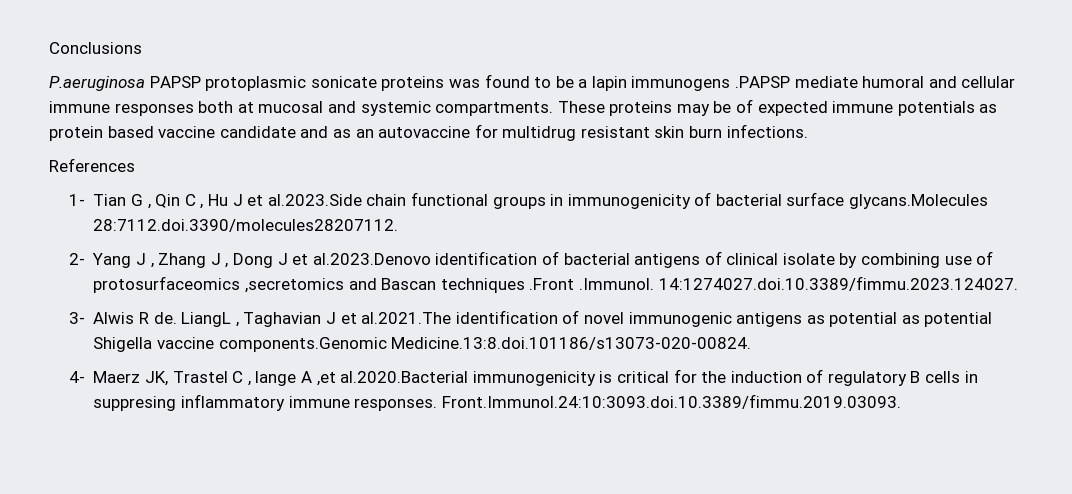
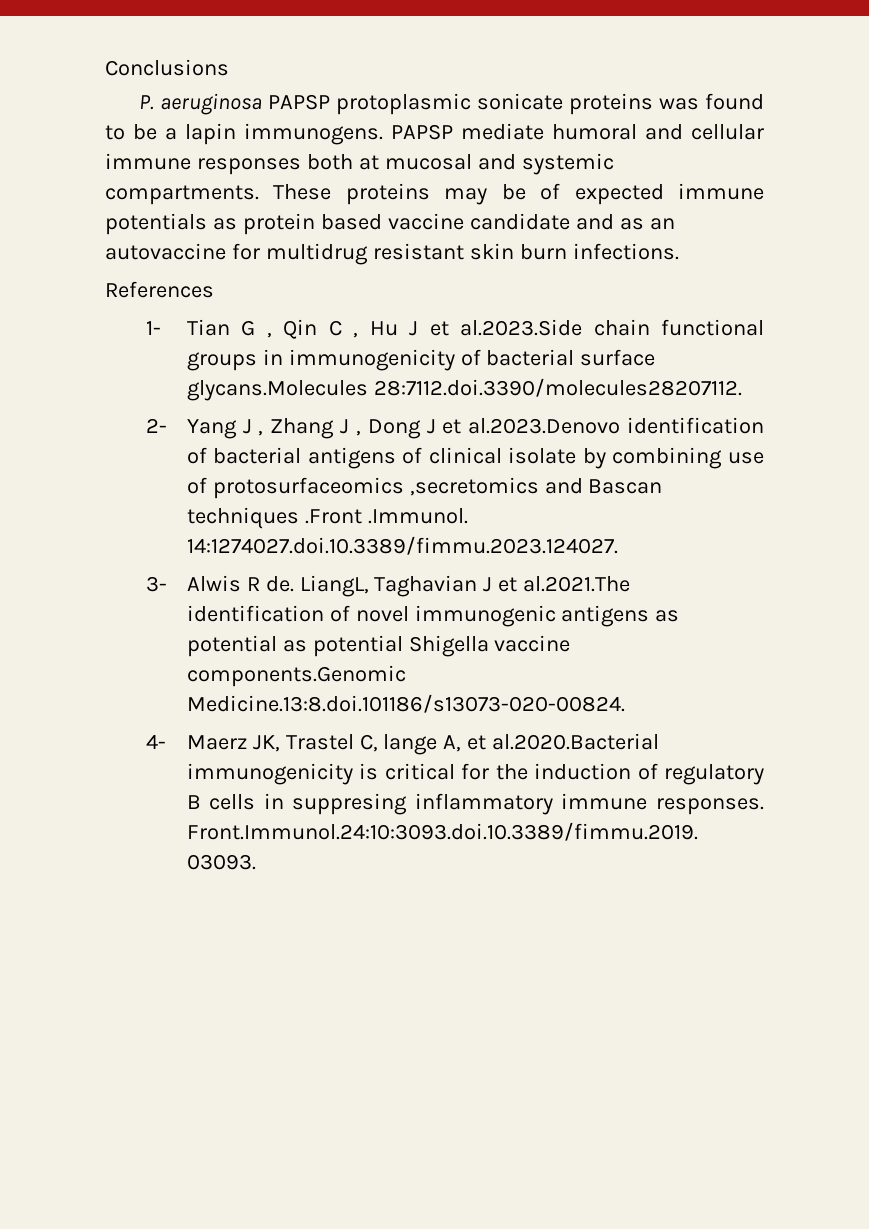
[49,76,145,91] P.aeruginosa -> [138,93,262,115] P. aeruginosa
[631,76,791,91] immunogens .PAPSP -> [244,123,453,145] immunogens. PAPSP
[181,312,239,327] LiangL , -> [299,575,369,597] LiangL,
[232,371,336,386] C , lange A ,et -> [359,734,487,755] C, lange A, et

